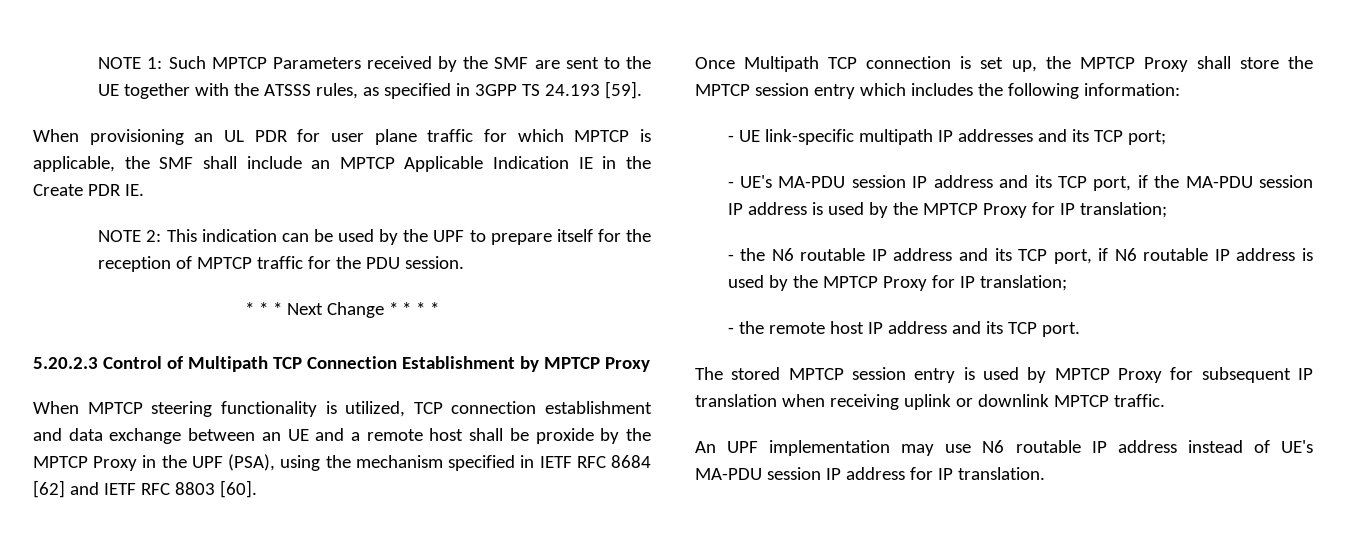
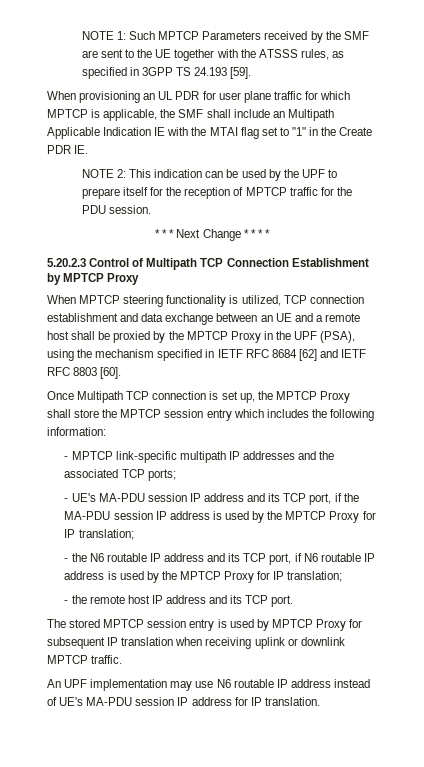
[339,157,395,169] MPTCP -> [287,109,334,121] Multipath
(593, 163) none -> [167,127,306,139] with the MTAI flag set to "1"
[535,428,594,444] proxide -> [113,331,151,343] proxied
[738,130,760,142] UE -> [71,451,113,460] MPTCP
[1071,129,1166,145] its TCP port; -> [319,451,335,460] [64,469,176,481] the associated TCP ports;

